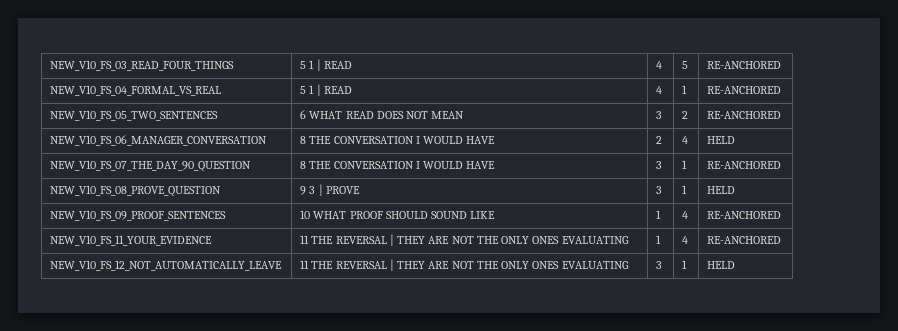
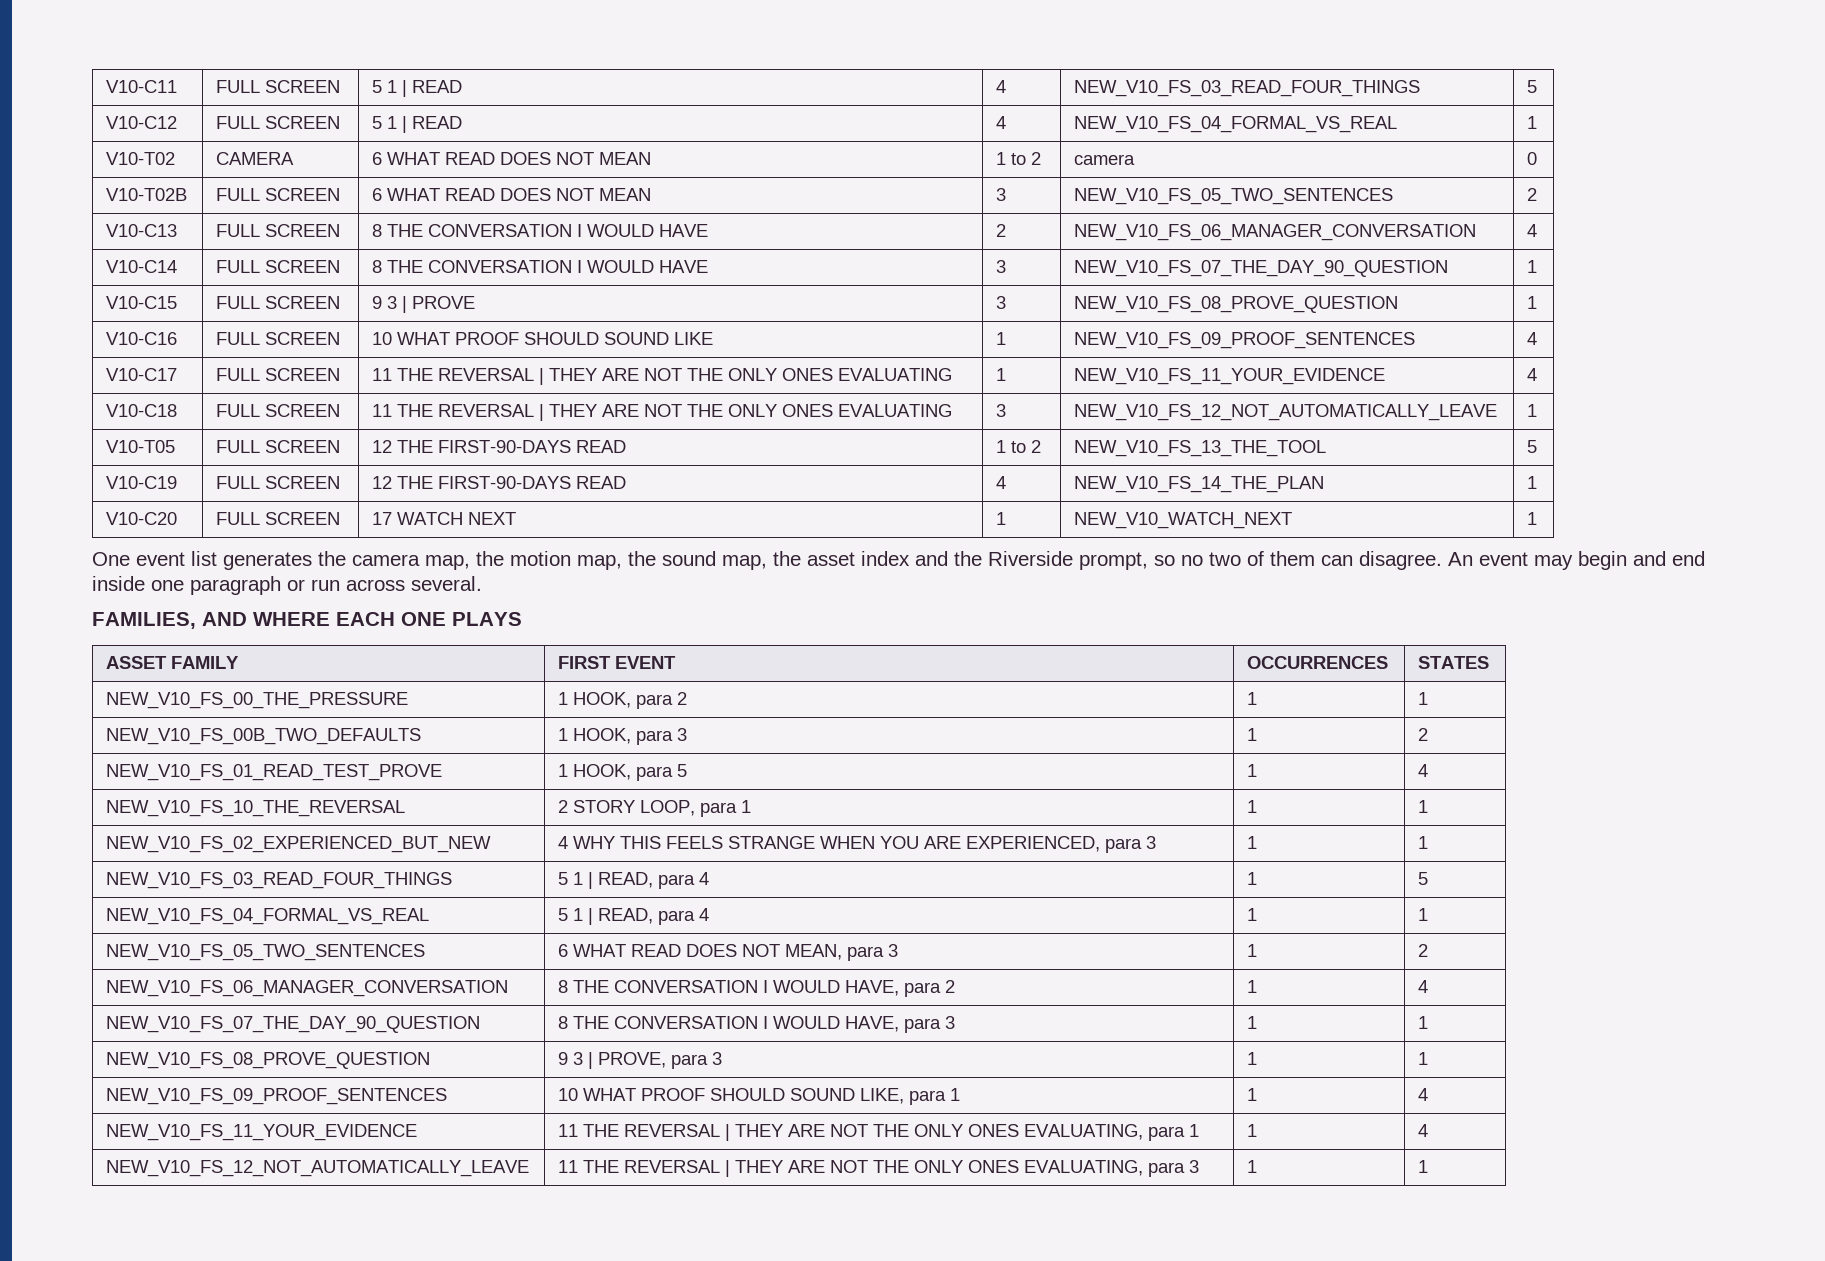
[50,60,235,71] [300,59,352,71] [656,61,663,69] [682,61,689,69] [707,61,782,69] [50,85,222,96] [300,84,352,96] [656,86,663,94] [682,85,688,94] [707,86,782,94] [50,110,219,121] NEW_V10_FS_03_READ_FOUR_THINGS | 5 1 | READ | 4 | 5 | RE-ANCHORED // NEW_V10_FS_04_FORMAL_VS_REAL | 5 1 | READ | 4 | 1 | RE-ANCHORED // NEW_V10_FS_05_TWO_SENTENCES -> [106,80,178,93] [216,80,341,93] [372,80,463,97] [996,80,1007,93] [1074,80,1421,97] [1527,80,1538,93] [106,116,178,129] [216,116,341,129] [372,116,463,133] [996,116,1007,129] [1074,116,1398,133] [1527,116,1538,129] [106,152,176,165] [216,152,295,165] [372,152,652,165] [996,152,1042,165] [1074,154,1136,165] [1527,152,1538,165] [106,188,188,201] [216,188,341,201] V10-C11 | FULL SCREEN | 5 1 | READ | 4 | NEW_V10_FS_03_READ_FOUR_THINGS | 5 // V10-C12 | FULL SCREEN | 5 1 | READ | 4 | NEW_V10_FS_04_FORMAL_VS_REAL | 1 // V10-T02 | CAMERA | 6 WHAT READ DOES NOT MEAN | 1 to 2 | camera | 0 // V10-T02B | FULL SCREEN
[682,111,689,119] [707,111,782,119] [50,135,268,146] | 2 | RE-ANCHORED // NEW_V10_FS_06_MANAGER_CONVERSATION -> [1074,188,1394,205] [1527,188,1538,201] [106,224,178,237] [216,224,341,237] | NEW_V10_FS_05_TWO_SENTENCES | 2 // V10-C13 | FULL SCREEN
[682,136,689,144] [707,136,736,144] [50,160,252,172] | 4 | HELD // NEW_V10_FS_07_THE_DAY_90_QUESTION -> [1074,224,1477,241] [1527,224,1538,237] [106,260,178,273] [216,260,341,273] | NEW_V10_FS_06_MANAGER_CONVERSATION | 4 // V10-C14 | FULL SCREEN
[682,160,688,169] [707,161,782,169] [50,185,222,197] | 1 | RE-ANCHORED // NEW_V10_FS_08_PROVE_QUESTION -> [1074,260,1449,277] [1527,260,1538,273] [106,296,178,309] [216,296,341,309] | NEW_V10_FS_07_THE_DAY_90_QUESTION | 1 // V10-C15 | FULL SCREEN
[682,185,688,194] [707,186,736,194] [50,210,227,221] | 1 | HELD // NEW_V10_FS_09_PROOF_SENTENCES -> [1074,296,1399,313] [1527,296,1538,309] [106,332,178,345] [216,332,341,345] | NEW_V10_FS_08_PROVE_QUESTION | 1 // V10-C16 | FULL SCREEN
[682,211,689,219] [707,211,782,219] [50,235,213,246] | 4 | RE-ANCHORED // NEW_V10_FS_11_YOUR_EVIDENCE -> [1074,332,1416,349] [1527,332,1538,345] [106,368,178,381] [216,368,341,381] | NEW_V10_FS_09_PROOF_SENTENCES | 4 // V10-C17 | FULL SCREEN
[682,236,689,244] [707,236,782,244] [50,260,283,271] | 4 | RE-ANCHORED // NEW_V10_FS_12_NOT_AUTOMATICALLY_LEAVE -> [1074,368,1386,385] [1527,368,1538,381] [106,404,178,417] [216,404,341,417] | NEW_V10_FS_11_YOUR_EVIDENCE | 4 // V10-C18 | FULL SCREEN
[682,260,688,269] [707,261,736,269] 1 | HELD -> [1074,404,1498,421] [1527,404,1538,417] [106,440,176,453] [216,440,341,453] [372,440,627,453] [996,440,1042,453] [1074,440,1327,457] [1527,440,1538,453] [106,476,178,489] [216,476,341,489] [372,476,627,489] [996,476,1007,489] [1074,476,1325,493] [1527,476,1538,489] [106,512,178,525] [216,512,341,525] [372,512,517,525] [996,512,1007,525] [1074,512,1293,529] [1527,512,1538,525] [92,551,1705,570] [92,576,482,595] [92,612,522,629] [106,656,240,669] [558,656,677,669] [1247,656,1389,669] [1418,656,1490,669] [106,692,409,709] [558,692,688,709] [1247,692,1258,705] [1418,692,1429,705] [106,728,422,745] [558,728,688,745] [1247,728,1258,741] [1418,728,1429,741] [106,764,443,781] [558,764,688,781] [1247,764,1258,777] [1418,764,1429,777] [106,800,406,817] [558,800,752,817] [1247,800,1258,813] [1418,800,1429,813] [106,836,492,853] [558,836,1157,853] [1247,836,1258,849] [1418,836,1429,849] [106,872,453,889] [558,872,710,889] [1247,872,1258,885] [1418,872,1429,885] [106,908,430,925] [558,908,710,925] [1247,908,1258,921] [1418,908,1429,921] [106,944,426,961] [558,944,899,961] [1247,944,1258,957] [1418,944,1429,957] [106,980,509,997] [558,980,956,997] [1247,980,1258,993] [1418,980,1429,993] [106,1016,481,1033] [558,1016,956,1033] [1247,1016,1258,1029] [1418,1016,1429,1029] [106,1052,431,1069] [558,1052,723,1069] [1247,1052,1258,1065] [1418,1052,1429,1065] [106,1088,448,1105] [558,1088,961,1105] [1247,1088,1258,1101] [1418,1088,1429,1101] [106,1124,418,1141] [558,1124,1200,1141] [1247,1124,1258,1137] [1418,1124,1429,1137] [106,1160,530,1177] [558,1160,1200,1177] [1247,1160,1258,1173] [1418,1160,1429,1173] NEW_V10_FS_12_NOT_AUTOMATICALLY_LEAVE | 1 // V10-T05 | FULL SCREEN | 12 THE FIRST-90-DAYS READ | 1 to 2 | NEW_V10_FS_13_THE_TOOL | 5 // V10-C19 | FULL SCREEN | 12 THE FIRST-90-DAYS READ | 4 | NEW_V10_FS_14_THE_PLAN | 1 // V10-C20 | FULL SCREEN | 17 WATCH NEXT | 1 | NEW_V10_WATCH_NEXT | 1 // One event list generates the camera map, the motion map, the sound map, the asset index and the Riverside prompt, so no two of them can disagree. An event may begin and end inside one paragraph or run across several. // FAMILIES, AND WHERE EACH ONE PLAYS // ASSET FAMILY | FIRST EVENT | OCCURRENCES | STATES // NEW_V10_FS_00_THE_PRESSURE | 1 HOOK, para 2 | 1 | 1 // NEW_V10_FS_00B_TWO_DEFAULTS | 1 HOOK, para 3 | 1 | 2 // NEW_V10_FS_01_READ_TEST_PROVE | 1 HOOK, para 5 | 1 | 4 // NEW_V10_FS_10_THE_REVERSAL | 2 STORY LOOP, para 1 | 1 | 1 // NEW_V10_FS_02_EXPERIENCED_BUT_NEW | 4 WHY THIS FEELS STRANGE WHEN YOU ARE EXPERIENCED, para 3 | 1 | 1 // NEW_V10_FS_03_READ_FOUR_THINGS | 5 1 | READ, para 4 | 1 | 5 // NEW_V10_FS_04_FORMAL_VS_REAL | 5 1 | READ, para 4 | 1 | 1 // NEW_V10_FS_05_TWO_SENTENCES | 6 WHAT READ DOES NOT MEAN, para 3 | 1 | 2 // NEW_V10_FS_06_MANAGER_CONVERSATION | 8 THE CONVERSATION I WOULD HAVE, para 2 | 1 | 4 // NEW_V10_FS_07_THE_DAY_90_QUESTION | 8 THE CONVERSATION I WOULD HAVE, para 3 | 1 | 1 // NEW_V10_FS_08_PROVE_QUESTION | 9 3 | PROVE, para 3 | 1 | 1 // NEW_V10_FS_09_PROOF_SENTENCES | 10 WHAT PROOF SHOULD SOUND LIKE, para 1 | 1 | 4 // NEW_V10_FS_11_YOUR_EVIDENCE | 11 THE REVERSAL | THEY ARE NOT THE ONLY ONES EVALUATING, para 1 | 1 | 4 // NEW_V10_FS_12_NOT_AUTOMATICALLY_LEAVE | 11 THE REVERSAL | THEY ARE NOT THE ONLY ONES EVALUATING, para 3 | 1 | 1

